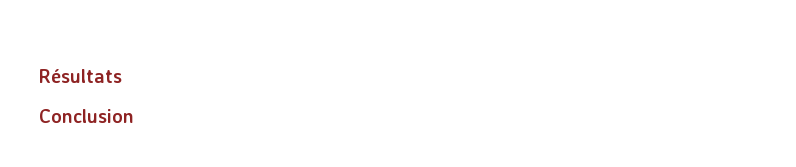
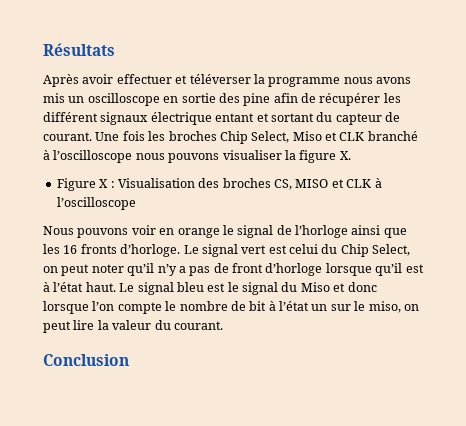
(122, 76) none -> [43,74,411,87] [43,93,401,106] [43,112,400,125] [43,131,418,144] [43,150,351,163] [56,178,382,191] [56,197,136,210] [43,225,407,238] [43,244,411,257] [43,263,424,276] [43,282,377,295] [43,301,419,314] [43,320,223,333] // Après avoir effectuer et téléverser la programme nous avons mis un oscilloscope en sortie des pine afin de récupérer les différent signaux électrique entant et sortant du capteur de courant. Une fois les broches Chip Select, Miso et CLK branché à l’oscilloscope nous pouvons visualiser la figure X. // Figure X : Visualisation des broches CS, MISO et CLK à l’oscilloscope // Nous pouvons voir en orange le signal de l’horloge ainsi que les 16 fronts d’horloge. Le signal vert est celui du Chip Select, on peut noter qu’il n’y a pas de front d’horloge lorsque qu’il est à l’état haut. Le signal bleu est le signal du Miso et donc lorsque l’on compte le nombre de bit à l’état un sur le miso, on peut lire la valeur du courant.

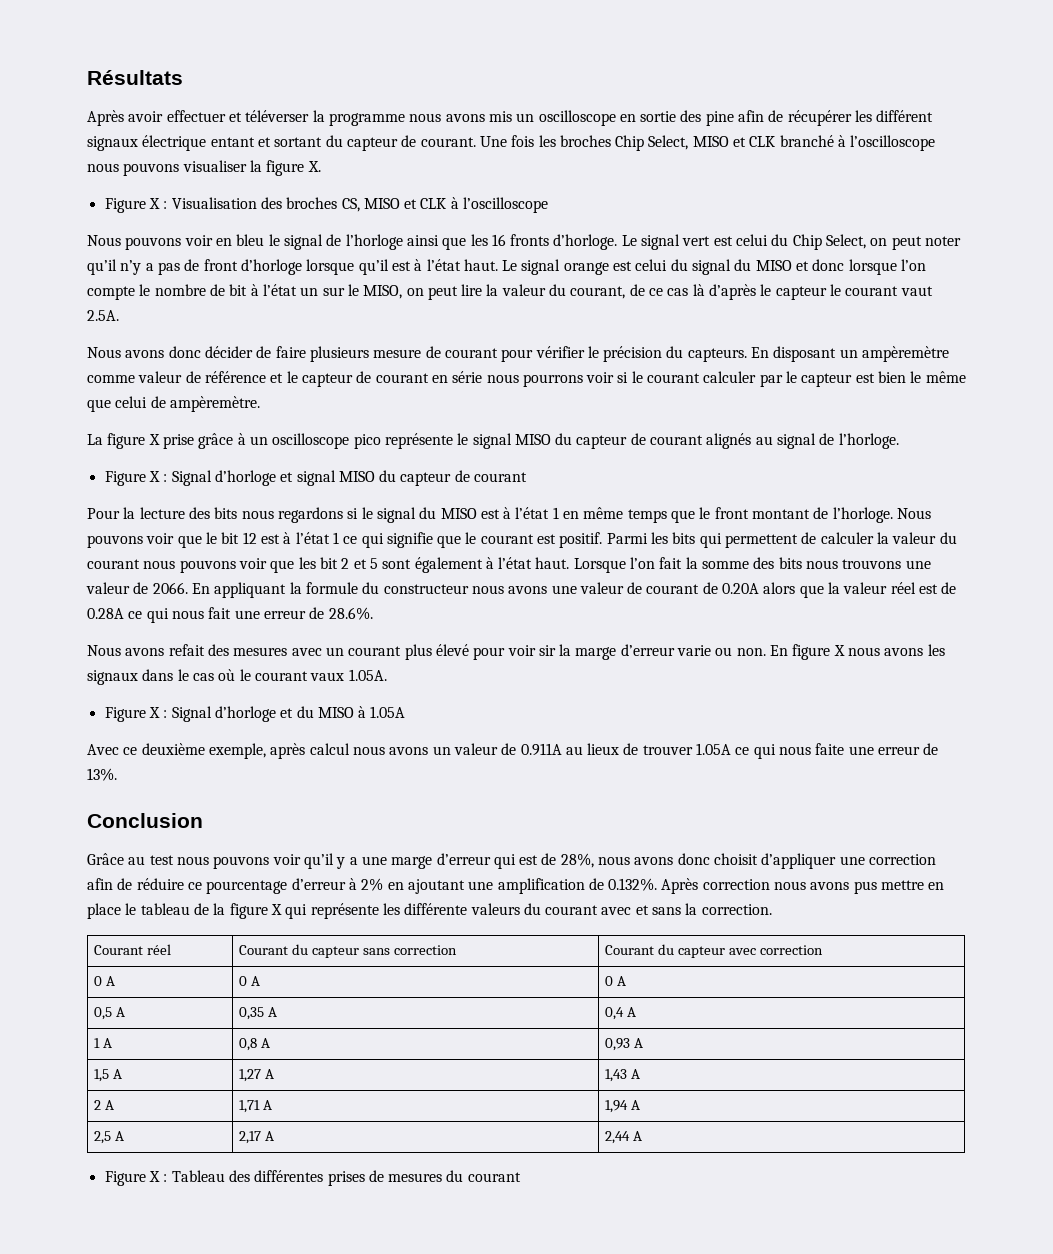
[292,131,322,141] Miso -> [692,136,729,147] MISO
[177,228,220,238] orange -> [236,234,265,246] bleu
[176,282,330,295] bleu est le signal du Miso -> [563,259,792,275] orange est celui du signal du MISO
[368,301,401,313] miso, -> [363,285,403,299] MISO,
[173,321,223,330] [43,354,129,366] courant. // Conclusion -> [570,284,933,300] [87,310,119,321] [87,346,950,362] [87,371,966,387] [87,396,260,412] [87,433,899,449] [104,470,528,486] [87,507,932,523] [87,532,957,548] [87,557,931,573] [86,582,957,598] [87,607,373,623] [87,644,945,660] [87,669,387,685] [104,706,406,722] [87,743,939,759] [87,768,117,781] [87,813,203,828] [87,853,937,869] [87,878,945,894] [87,903,772,919] [94,944,172,955] [239,944,458,958] [605,944,824,958] [94,976,116,986] [239,976,261,986] [605,976,627,986] [94,1007,126,1020] [239,1007,278,1020] [605,1007,637,1020] [94,1038,113,1048] [239,1038,271,1051] [605,1038,644,1051] [94,1069,123,1082] [239,1069,275,1082] [605,1069,641,1082] [94,1100,115,1110] [239,1100,273,1113] [605,1100,641,1113] [94,1131,125,1144] [239,1131,275,1144] [605,1131,643,1144] [104,1170,521,1186] courant, de ce cas là d’après le capteur le courant vaut 2.5A. // Nous avons donc décider de faire plusieurs mesure de courant pour vérifier le précision du capteurs. En disposant un ampèremètre comme valeur de référence et le capteur de courant en série nous pourrons voir si le courant calculer par le capteur est bien le même que celui de ampèremètre. // La figure X prise grâce à un oscilloscope pico représente le signal MISO du capteur de courant alignés au signal de l’horloge. // Figure X : Signal d’horloge et signal MISO du capteur de courant // Pour la lecture des bits nous regardons si le signal du MISO est à l’état 1 en même temps que le front montant de l’horloge. Nous pouvons voir que le bit 12 est à l’état 1 ce qui signifie que le courant est positif. Parmi les bits qui permettent de calculer la valeur du courant nous pouvons voir que les bit 2 et 5 sont également à l’état haut. Lorsque l’on fait la somme des bits nous trouvons une valeur de 2066. En appliquant la formule du constructeur nous avons une valeur de courant de 0.20A alors que la valeur réel est de 0.28A ce qui nous fait une erreur de 28.6%. // Nous avons refait des mesures avec un courant plus élevé pour voir sir la marge d’erreur varie ou non. En figure X nous avons les signaux dans le cas où le courant vaux 1.05A. // Figure X : Signal d’horloge et du MISO à 1.05A // Avec ce deuxième exemple, après calcul nous avons un valeur de 0.911A au lieux de trouver 1.05A ce qui nous faite une erreur de 13%. // Conclusion // Grâce au test nous pouvons voir qu’il y a une marge d’erreur qui est de 28%, nous avons donc choisit d’appliquer une correction afin de réduire ce pourcentage d’erreur à 2% en ajoutant une amplification de 0.132%. Après correction nous avons pus mettre en place le tableau de la figure X qui représente les différente valeurs du courant avec et sans la correction. // Courant réel | Courant du capteur sans correction | Courant du capteur avec correction // 0 A | 0 A | 0 A // 0,5 A | 0,35 A | 0,4 A // 1 A | 0,8 A | 0,93 A // 1,5 A | 1,27 A | 1,43 A // 2 A | 1,71 A | 1,94 A // 2,5 A | 2,17 A | 2,44 A // Figure X : Tableau des différentes prises de mesures du courant

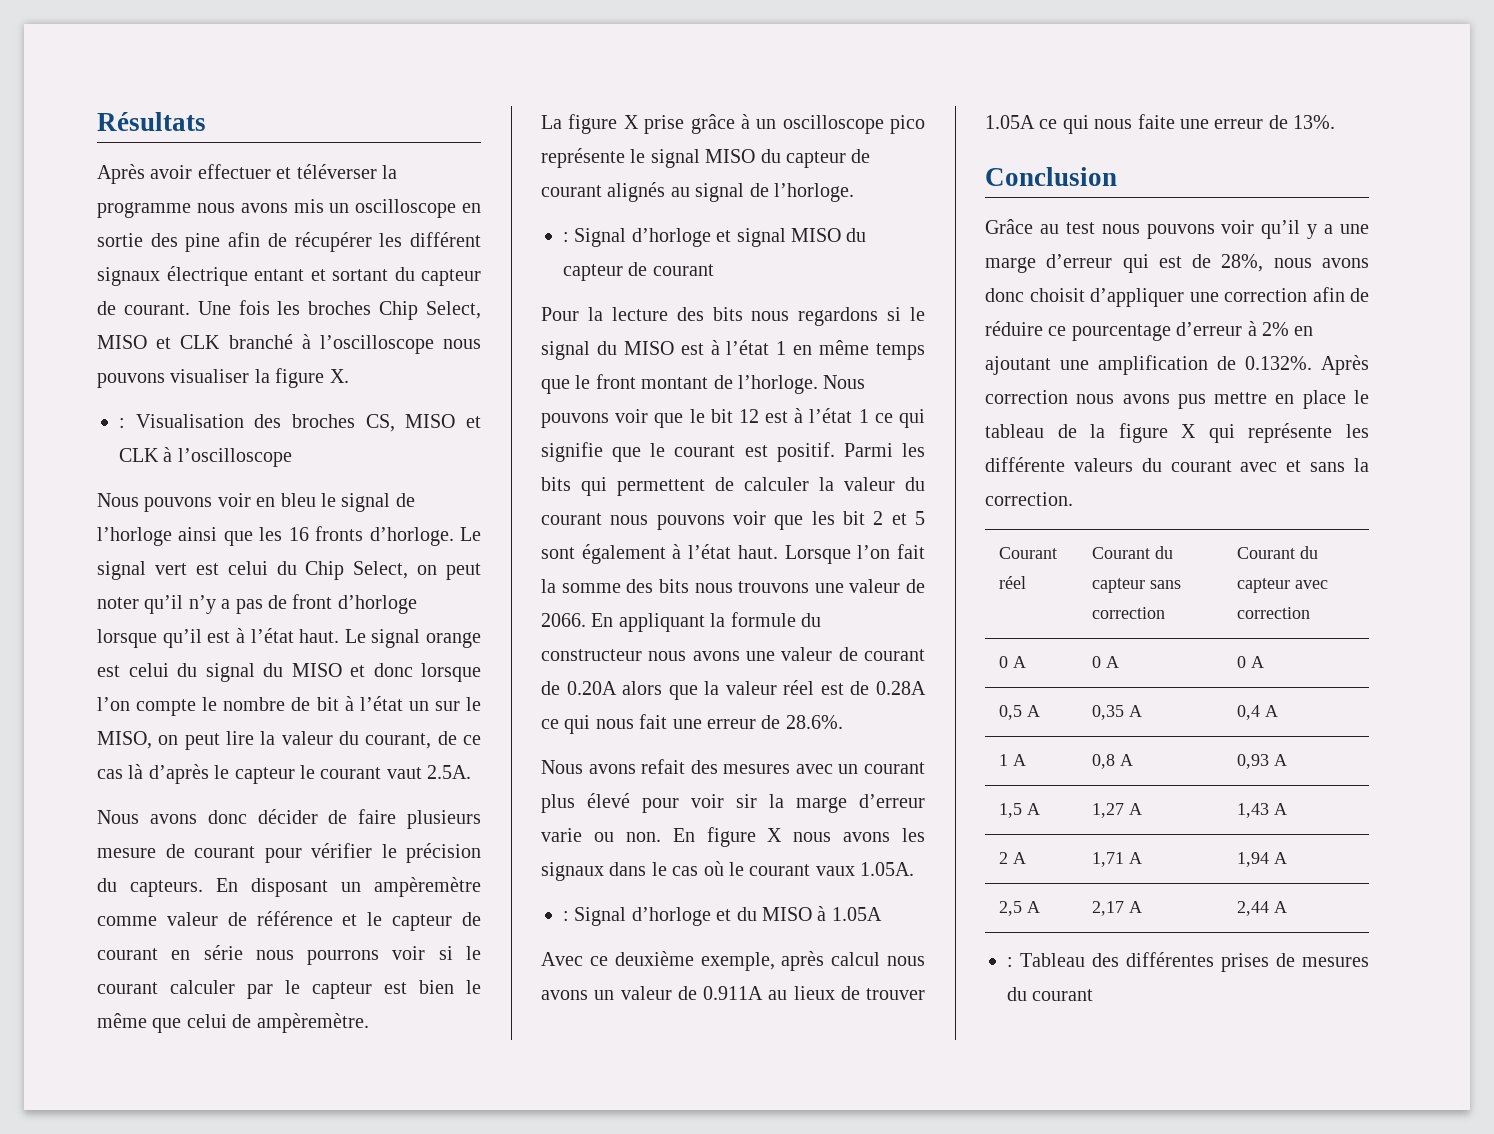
[104,198,160,213] Figure X -> (349, 376) none
[104,471,160,486] Figure X -> (854, 192) none
[104,707,160,722] Figure X -> (915, 869) none
[104,1171,160,1186] Figure X -> (1288, 907) none

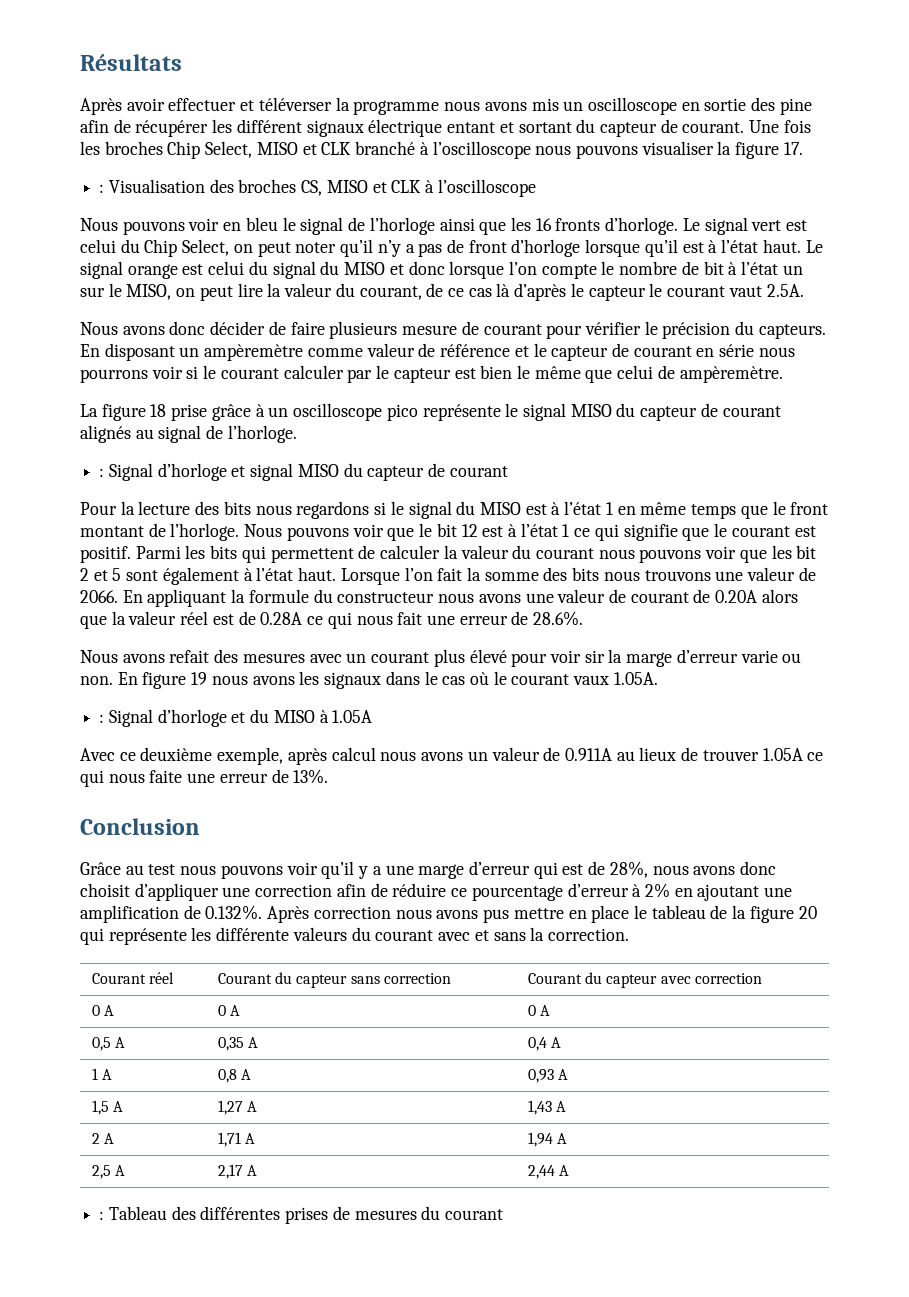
[329,369,349,383] X. -> [783,142,803,155] 17.
[623,115,639,129] X -> [150,404,167,417] 18
[767,828,783,842] X -> [191,672,208,685] 19
[1181,424,1197,438] X -> [798,906,817,919] 20

